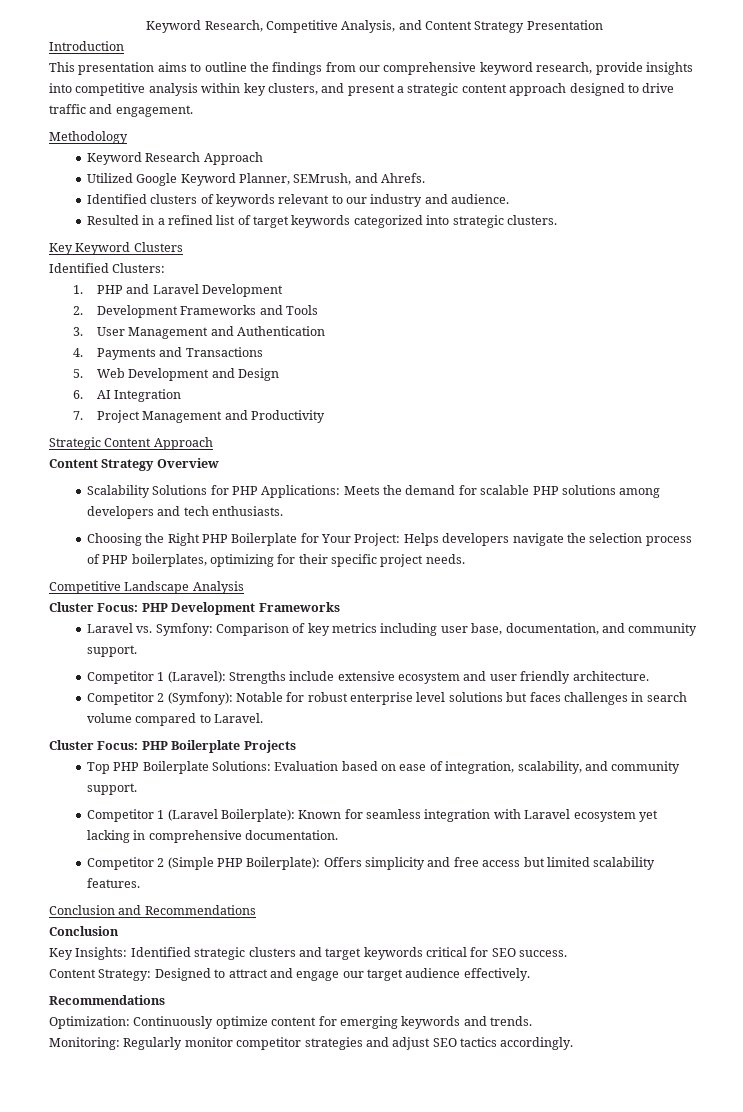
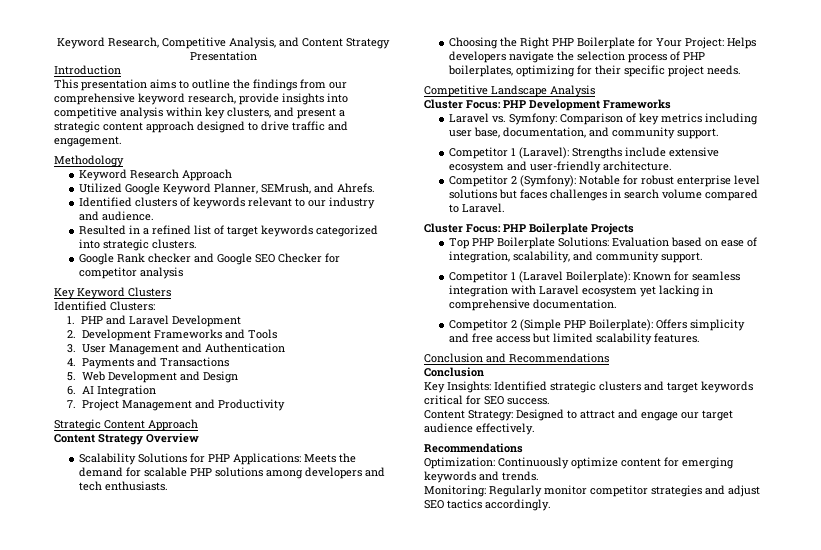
(557, 220) none -> [79,253,341,265] [79,267,184,279] // Google Rank checker and Google SEO Checker for competitor analysis
[489,671,571,684] user friendly -> [530,161,602,173] user-friendly

